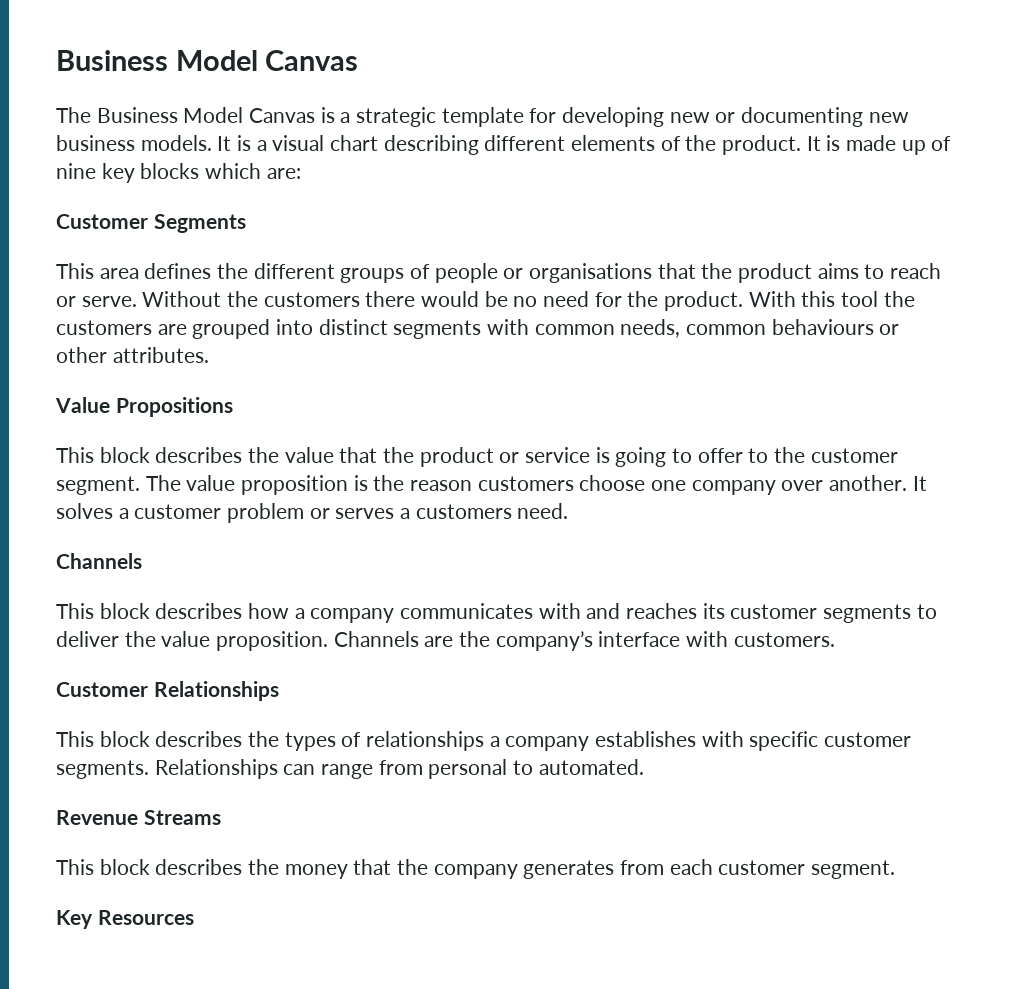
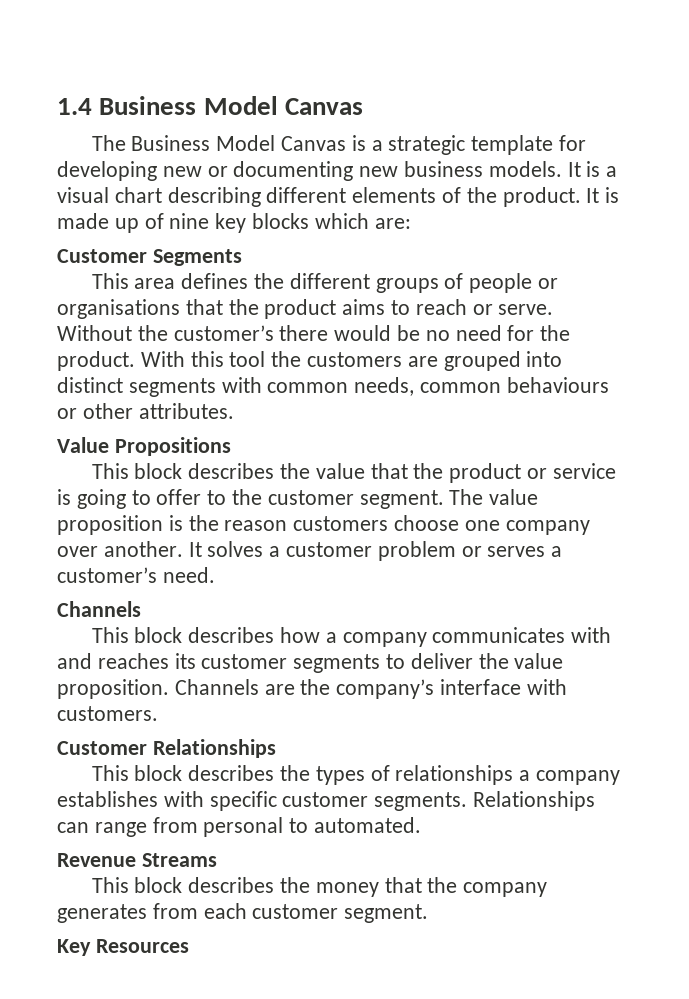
(56, 60) none -> [57,98,92,115] 1.4
[263,292,360,307] customers -> [173,325,274,341] customer’s
[415,504,512,519] customers -> [57,567,157,583] customer’s

